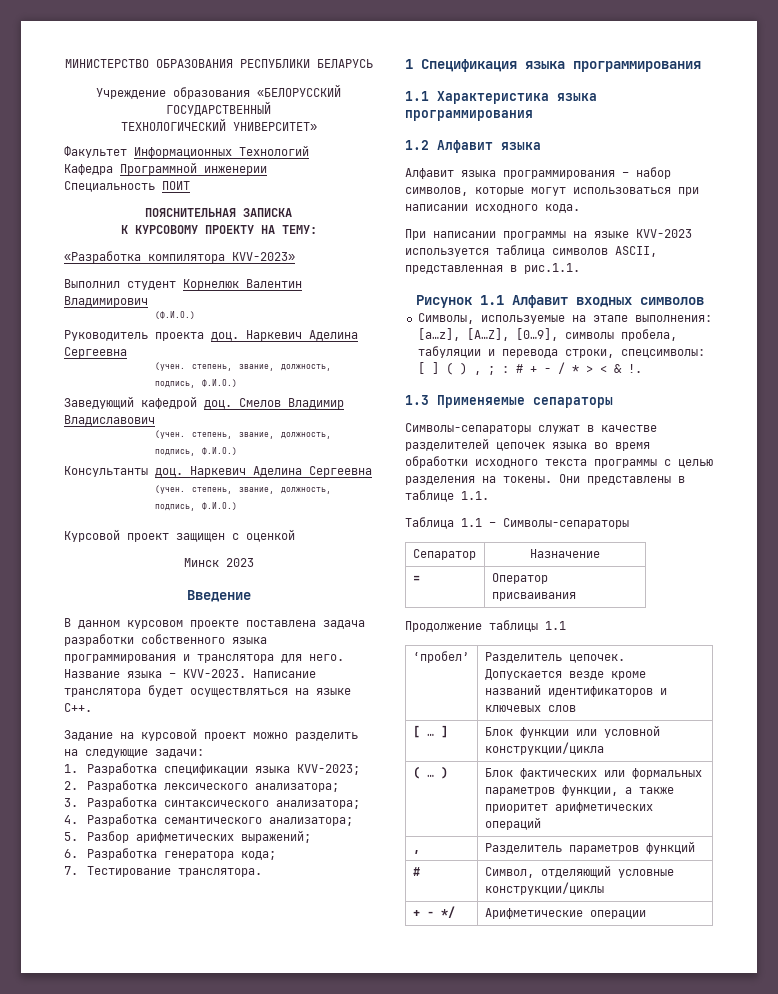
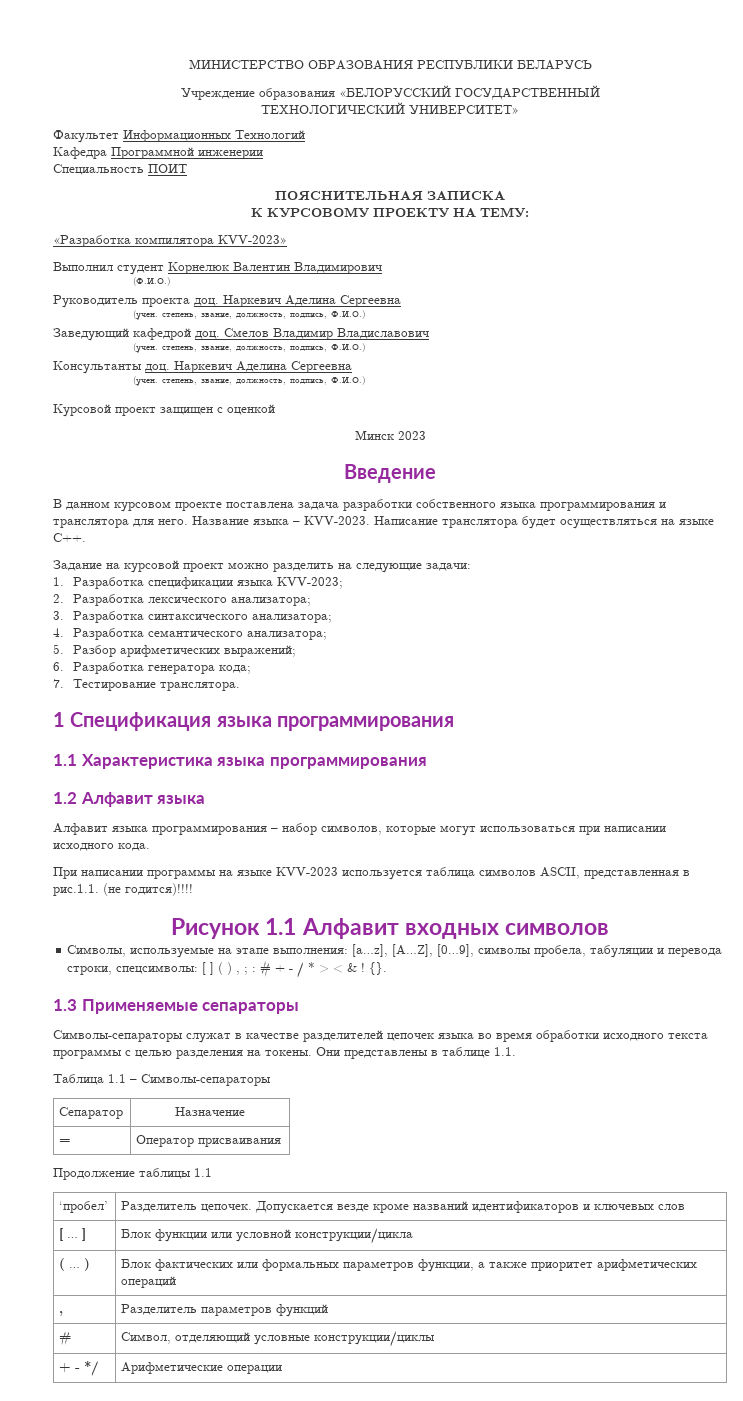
(580, 268) none -> [103,883,193,896] (не годится)!!!!
[627,364,642,373] !. -> [361,962,388,975] ! {}.

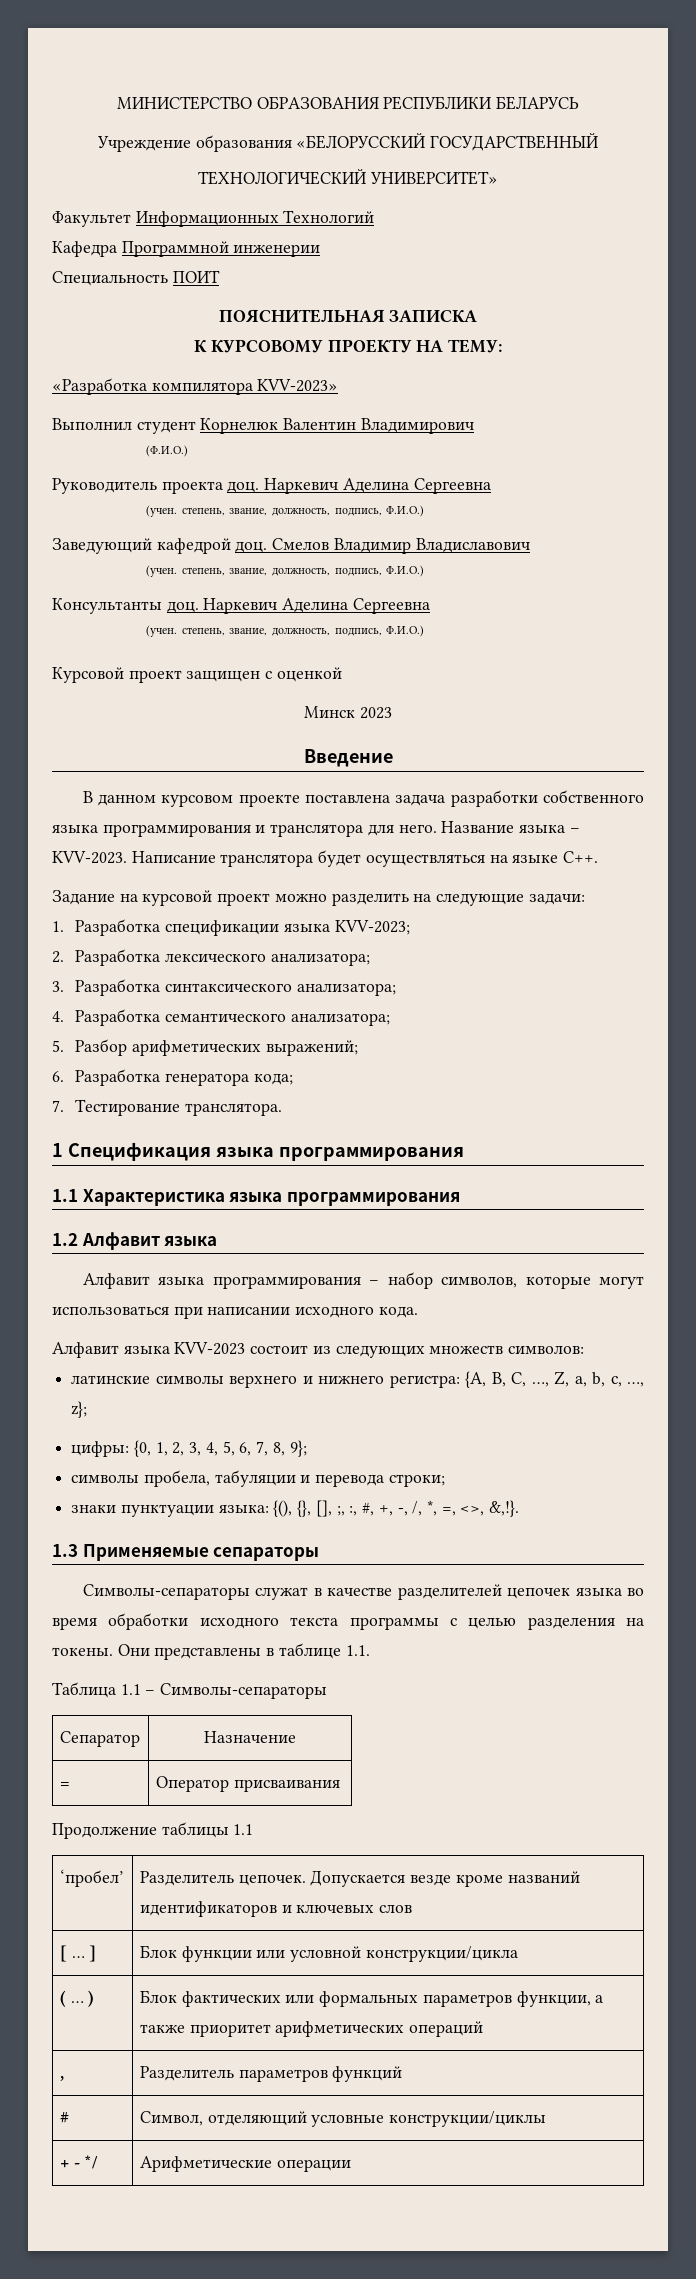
[53,867,690,880] [53,883,193,896] [171,918,609,939] [67,944,475,958] При написании программы на языке KVV-2023 используется таблица символов ASCII, представленная в рис.1.1. (не годится)!!!! // Рисунок 1.1 Алфавит входных символов // Символы, используемые на этапе выполнения: [a…z], [A…Z], [0…9], -> [52,1342,585,1358] [71,1371,644,1388] [71,1401,88,1418] [71,1440,307,1457] Алфавит языка KVV-2023 состоит из следующих множеств символов: // латинские символы верхнего и нижнего регистра: {A, B, C, …, Z, a, b, c, …, z}; // цифры: {0, 1, 2, 3, 4, 5, 6, 7, 8, 9}; //
[67,960,388,978] строки, спецсимволы: [ ] ( ) , ; : # + - / * > < & ! {}. -> [388,1474,445,1487] [71,1500,520,1517] строки; // знаки пунктуации языка: {(), {}, [], ;, :, #, +, -, /, *, =, <>, &,!}.

